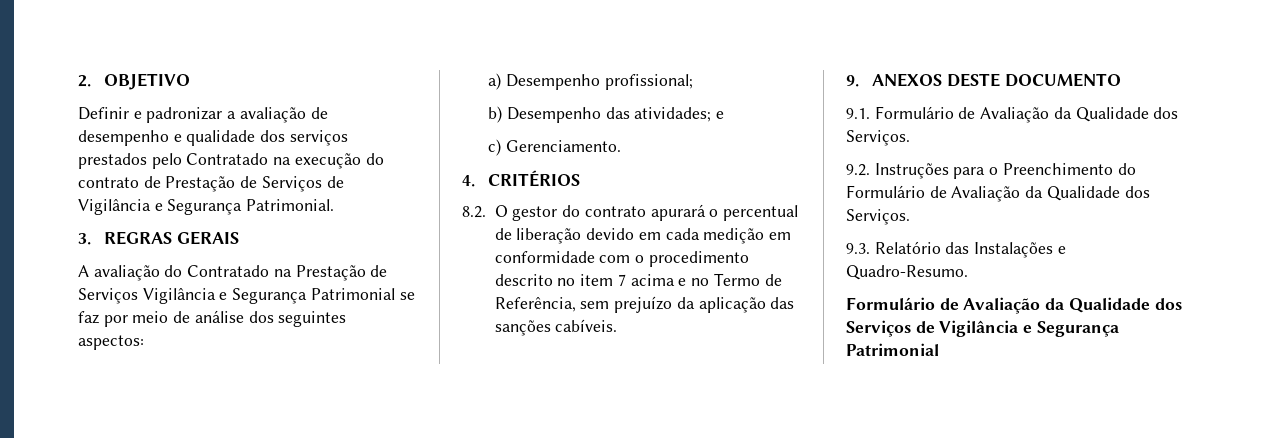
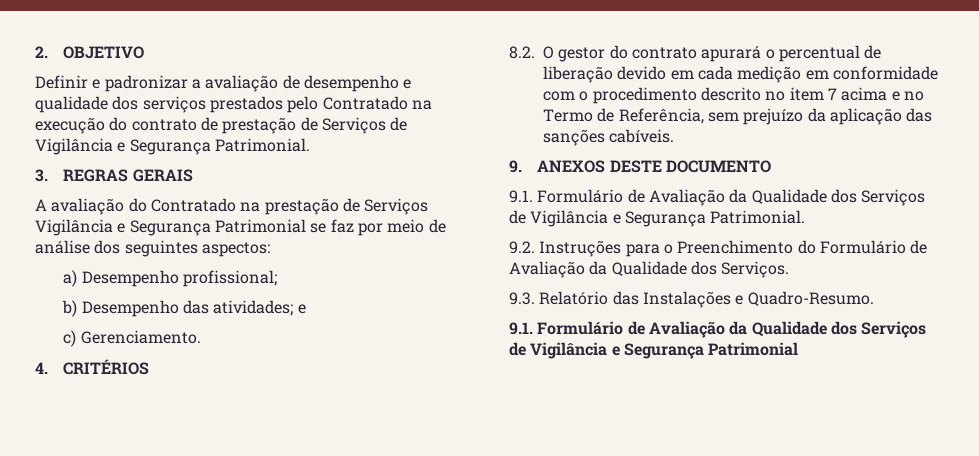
[165,176,236,192] Prestação -> [222,117,297,134] prestação
[295,265,366,281] Prestação -> [264,198,339,215] prestação
[846,130,910,146] Serviços. -> [861,189,926,206] [509,210,806,227] Serviços de Vigilância e Segurança Patrimonial.
(968, 272) none -> [509,322,533,335] 9.1.

